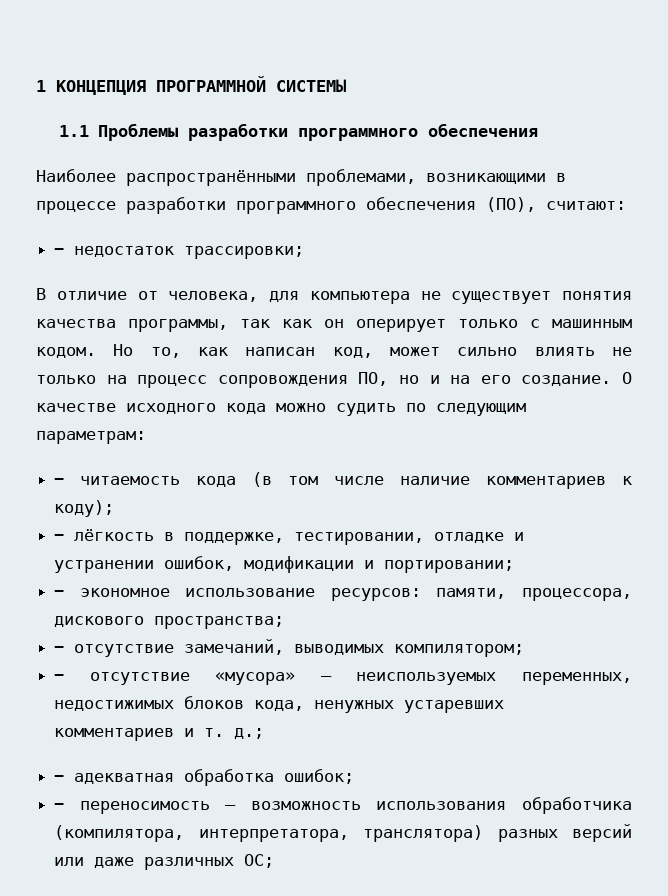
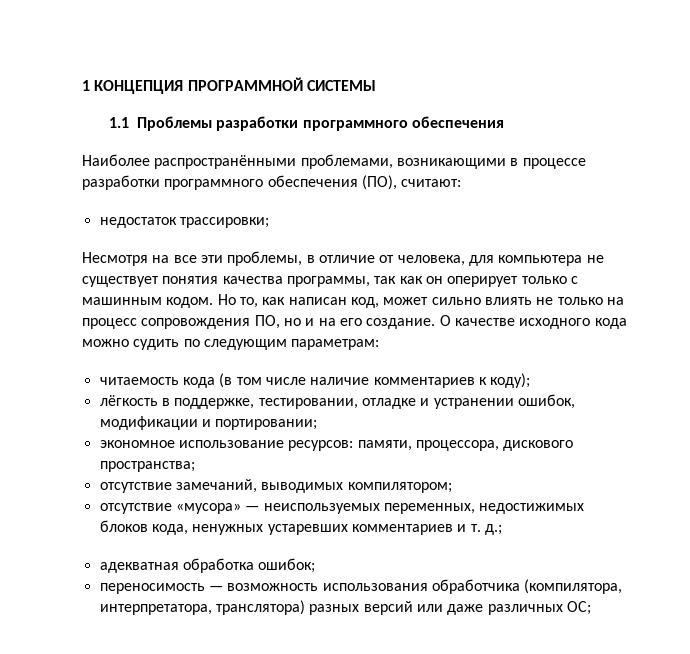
[54,248,65,255] − -> (462, 183) none
[36,288,46,300] В -> [82,251,315,266] Несмотря на все эти проблемы, в
[54,478,65,485] − -> (380, 344) none
[54,534,65,541] − -> (531, 380) none
[54,590,65,597] − -> (318, 424) none
[54,646,65,653] − -> (195, 466) none
[54,674,65,681] − -> (452, 487) none
[54,775,65,782] − -> (502, 529) none
[54,803,65,810] − -> (316, 565) none

